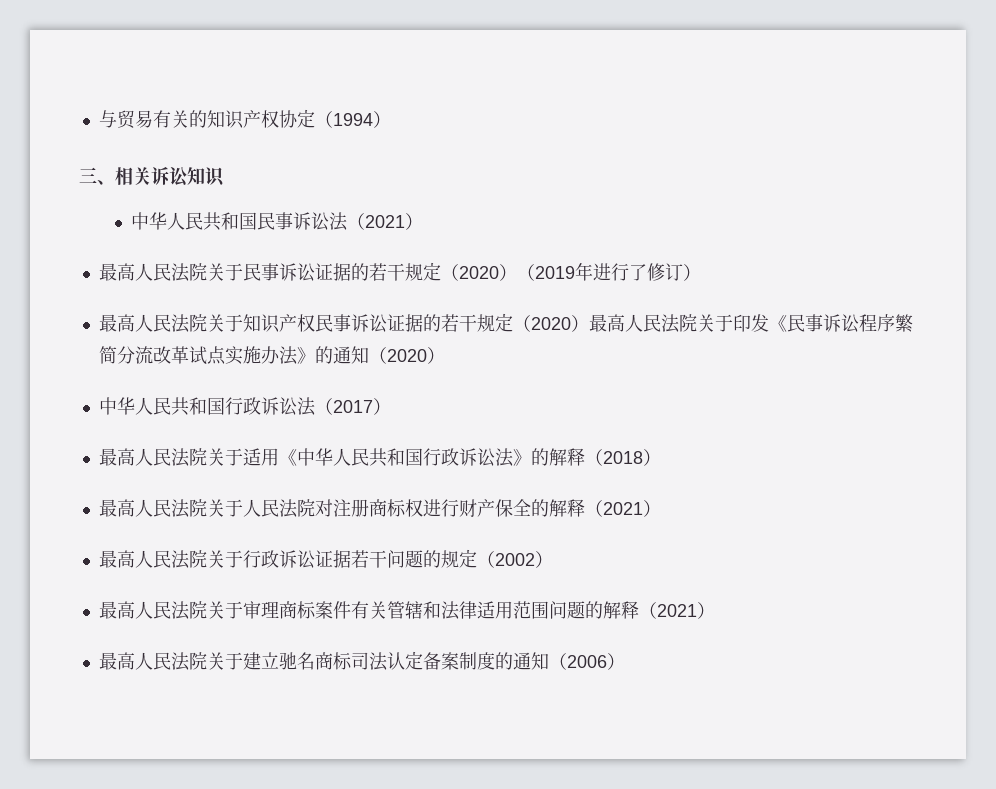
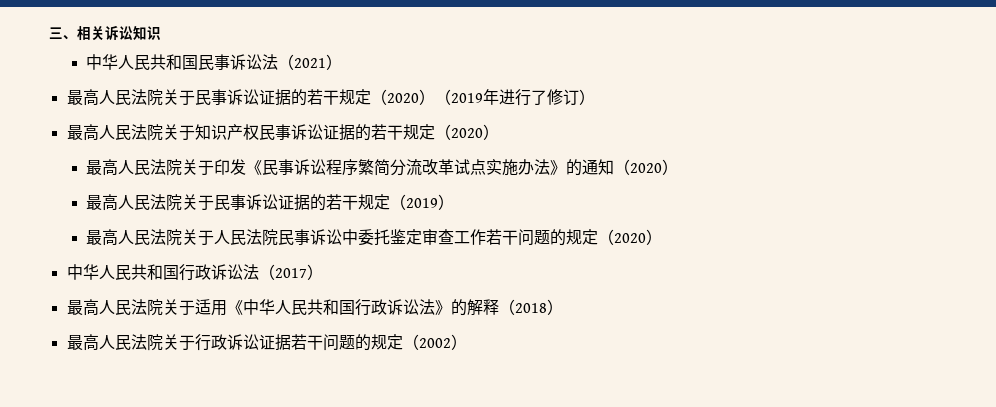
[98,109,391,129] 与贸易有关的知识产权协定（1994） // -> (49, 33) none
(589, 323) none -> (499, 132) //
(445, 355) none -> [86,194,455,211] [86,229,663,246] // 最高人民法院关于民事诉讼证据的若干规定（2019） // 最高人民法院关于人民法院民事诉讼中委托鉴定审查工作若干问题的规定（2020）
[98,499,661,518] // 最高人民法院关于人民法院对注册商标权进行财产保全的解释（2021） -> (563, 307) none
[98,601,715,620] [98,651,625,671] // 最高人民法院关于审理商标案件有关管辖和法律适用范围问题的解释（2021） // 最高人民法院关于建立驰名商标司法认定备案制度的通知（2006） -> (467, 342) none

